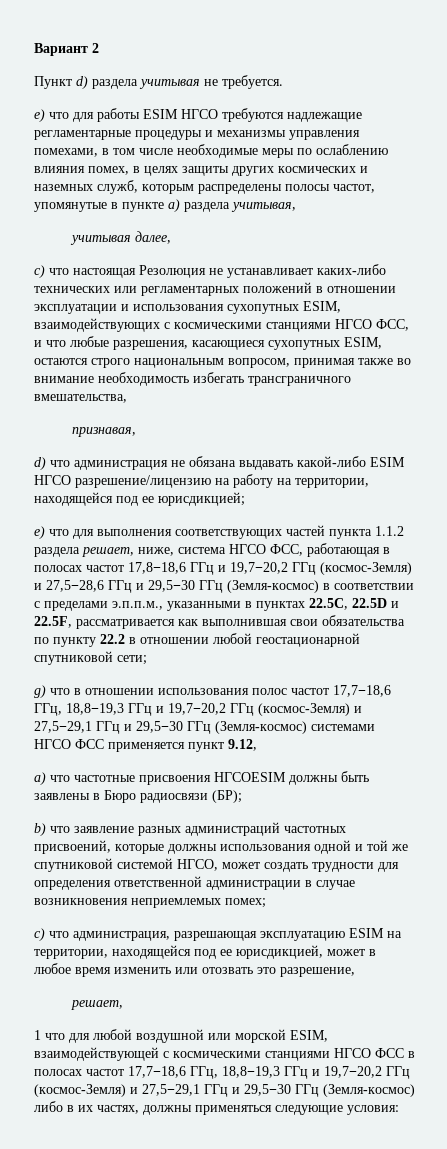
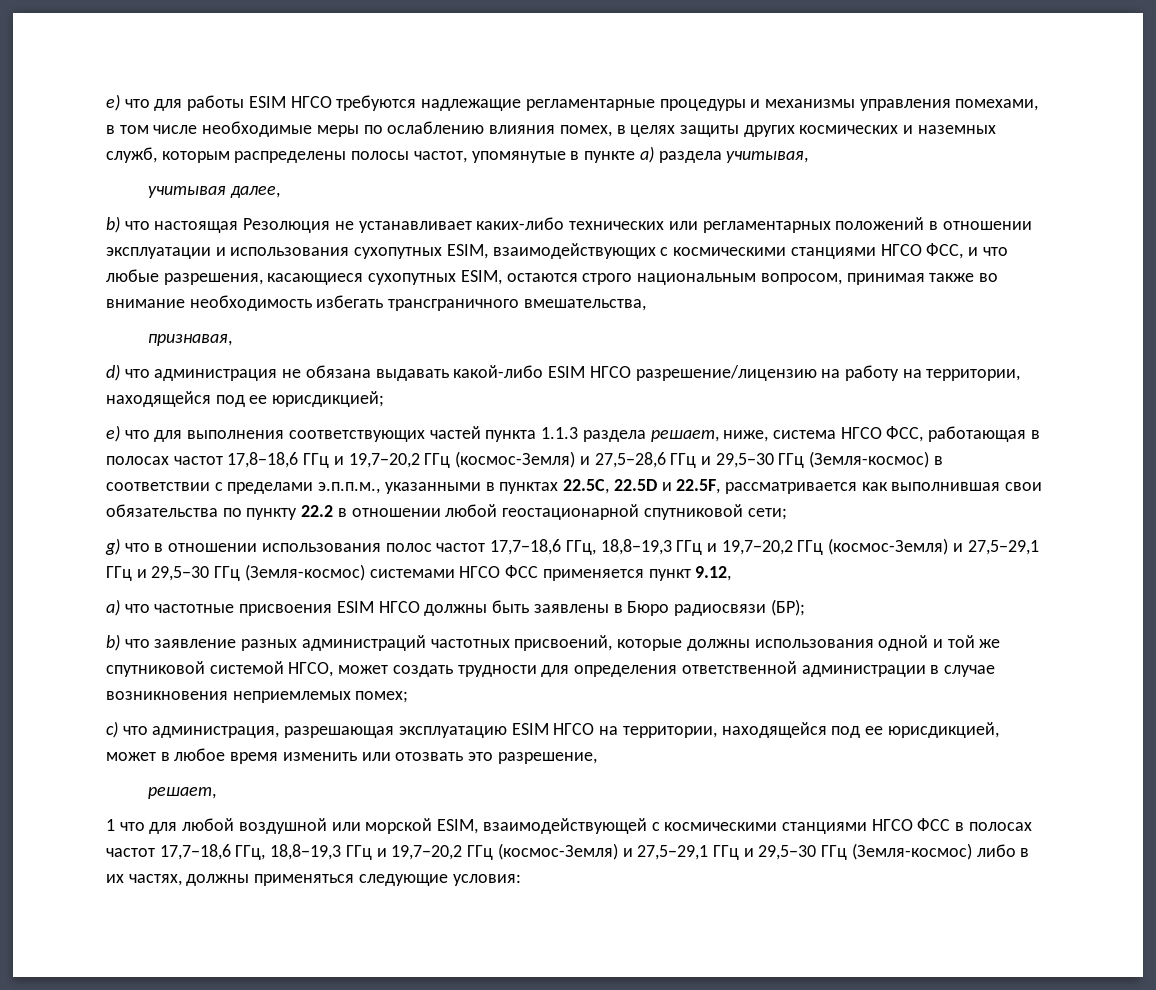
[34,43,99,56] [34,75,283,89] Вариант 2 // Пункт d) раздела учитывая не требуется. // -> (106, 102) none
[34,265,45,278] c) -> [106,216,120,233] b)
[375,526,404,536] 1.1.2 -> [541,427,579,439] 1.1.3
[214,772,286,782] НГСОESIM -> [336,601,420,613] ESIM НГСО
(384, 933) none -> [553,723,595,735] НГСО

